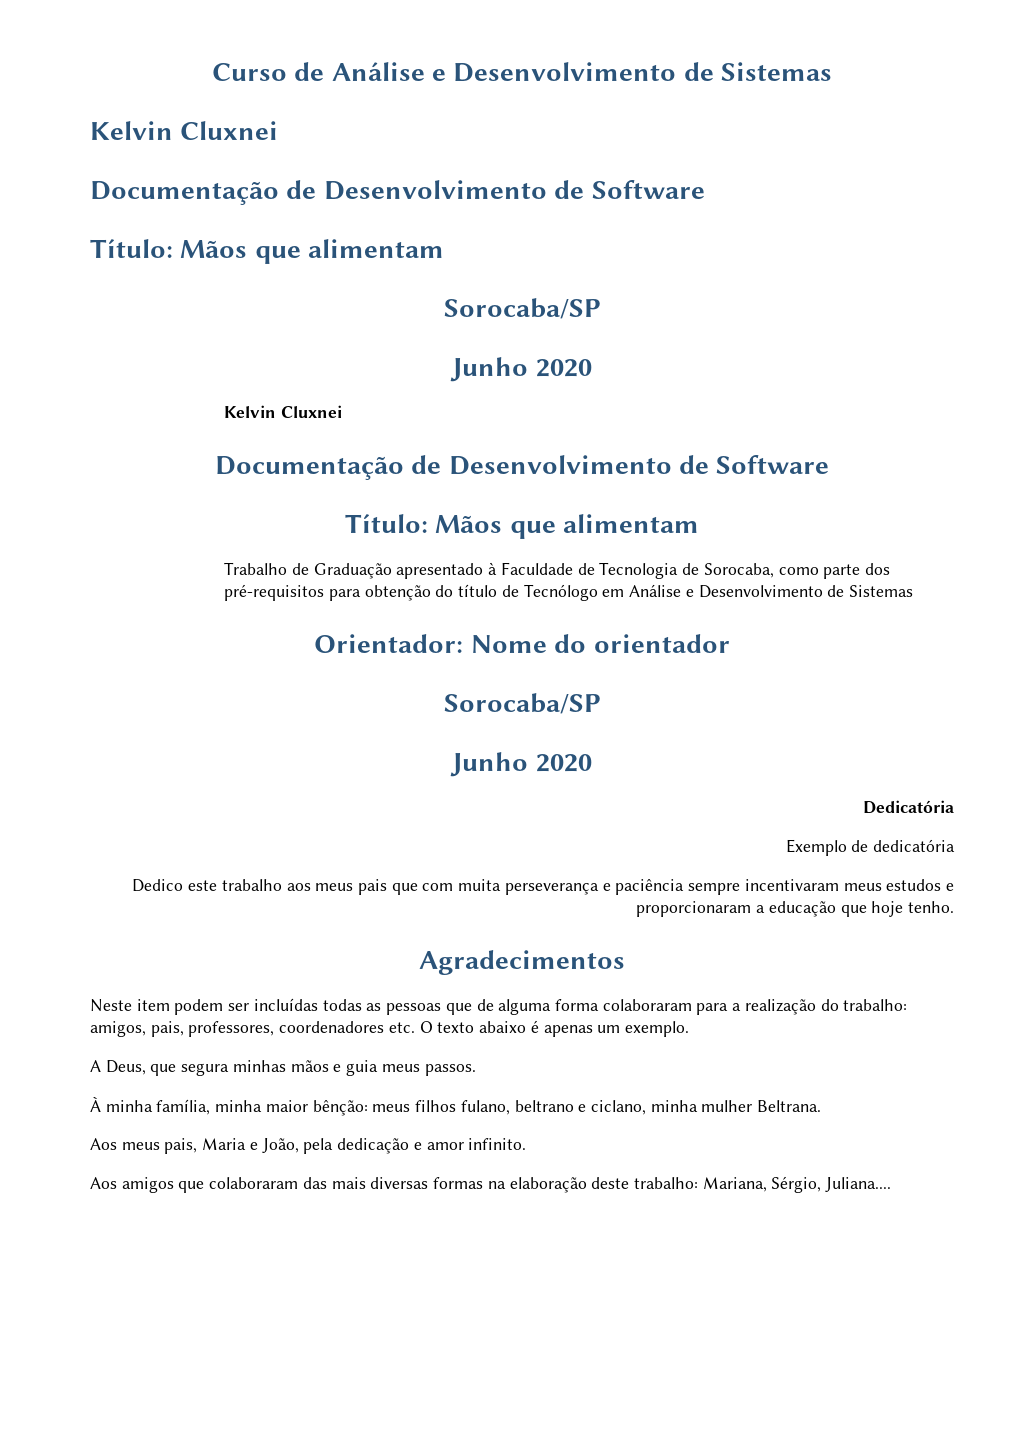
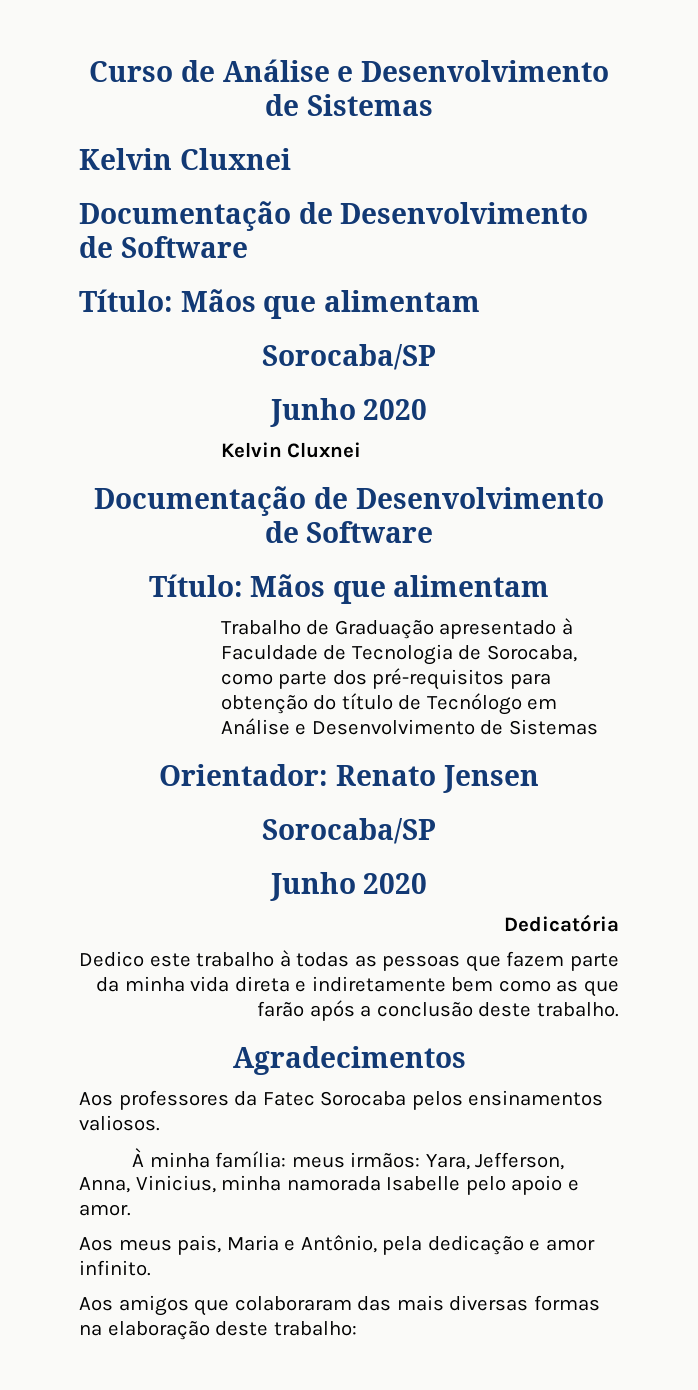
[470,634,730,653] Nome do orientador -> [336,765,539,793] Renato Jensen
[785,839,955,856] // Exemplo de dedicatória -> (619, 923) none
[286,879,955,895] [636,901,955,917] [419,950,625,975] [90,998,908,1015] [90,1020,689,1037] [90,1060,476,1076] [90,1096,822,1116] aos meus pais que com muita perseverança e paciência sempre incentivaram meus estudos e proporcionaram a educação que hoje tenho. // Agradecimentos // Neste item podem ser incluídas todas as pessoas que de alguma forma colaboraram para a realização do trabalho: amigos, pais, professores, coordenadores etc. O texto abaixo é apenas um exemplo. // A Deus, que segura minhas mãos e guia meus passos. // À minha família, minha maior bênção: meus filhos fulano, beltrano e ciclano, minha mulher Beltrana. -> [279,950,620,972] [96,976,620,997] [257,1000,620,1021] [232,1046,466,1075] [79,1090,604,1110] [79,1115,160,1131] [132,1148,565,1170] [79,1175,579,1195] [79,1204,131,1216] à todas as pessoas que fazem parte da minha vida direta e indiretamente bem como as que farão após a conclusão deste trabalho. // Agradecimentos // Aos professores da Fatec Sorocaba pelos ensinamentos valiosos. // À minha família: meus irmãos: Yara, Jefferson, Anna, Vinicius, minha namorada Isabelle pelo apoio e amor.
[261,1138,299,1153] João, -> [300,1234,377,1253] Antônio,
[702,1176,892,1193] Mariana, Sérgio, Juliana.... -> (357, 1328) none

